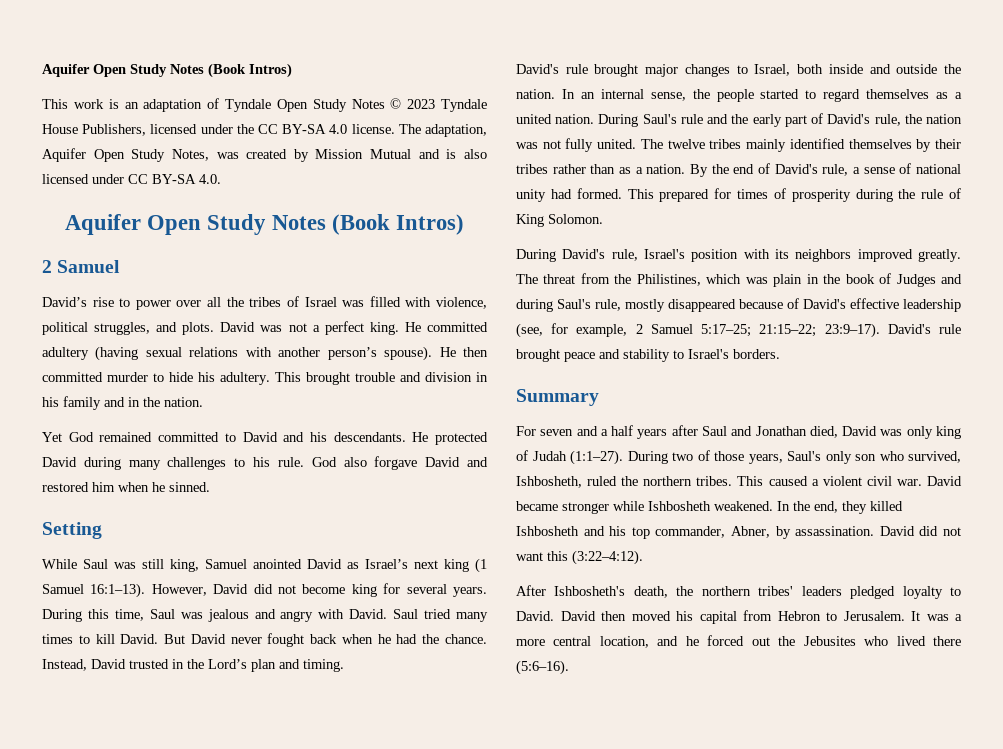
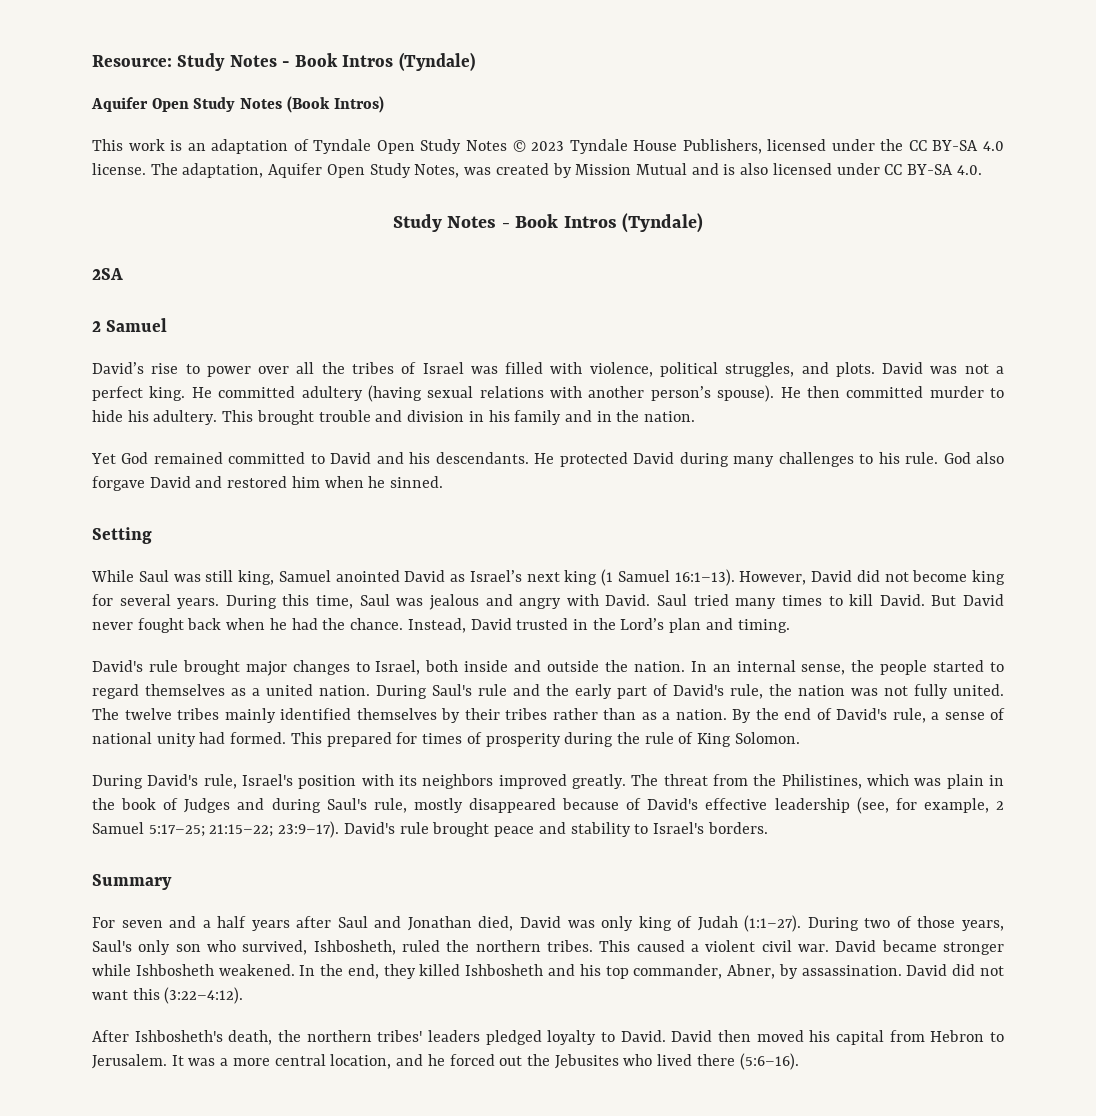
(42, 70) none -> [92,52,475,71] Resource: Study Notes - Book Intros (Tyndale) //
[65,214,464,235] Aquifer Open Study Notes (Book Intros) -> [392,213,704,233] [92,268,123,280] Study Notes - Book Intros (Tyndale) // 2SA

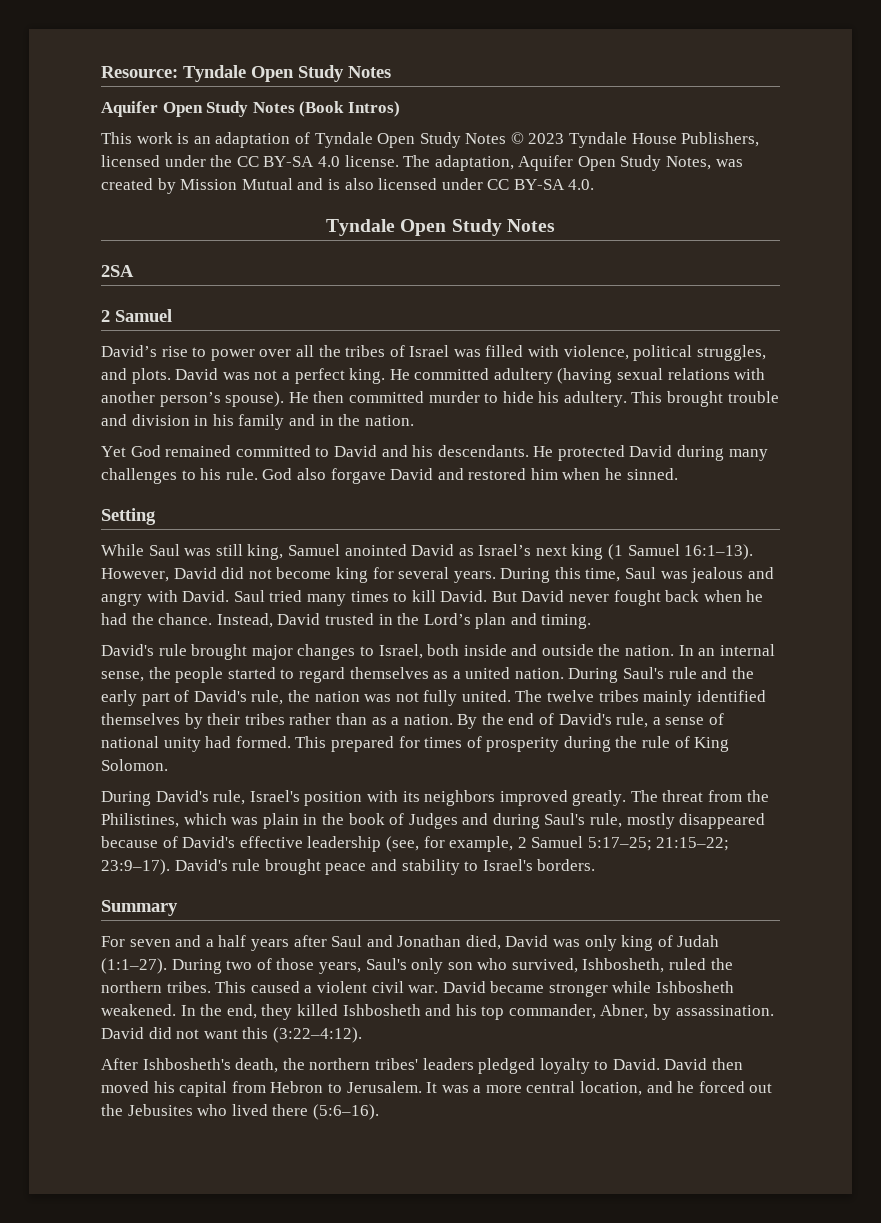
[177,52,475,71] Study Notes - Book Intros (Tyndale) -> [183,65,391,82] Tyndale Open Study Notes
[392,213,704,233] Study Notes - Book Intros (Tyndale) -> [326,219,555,236] Tyndale Open Study Notes

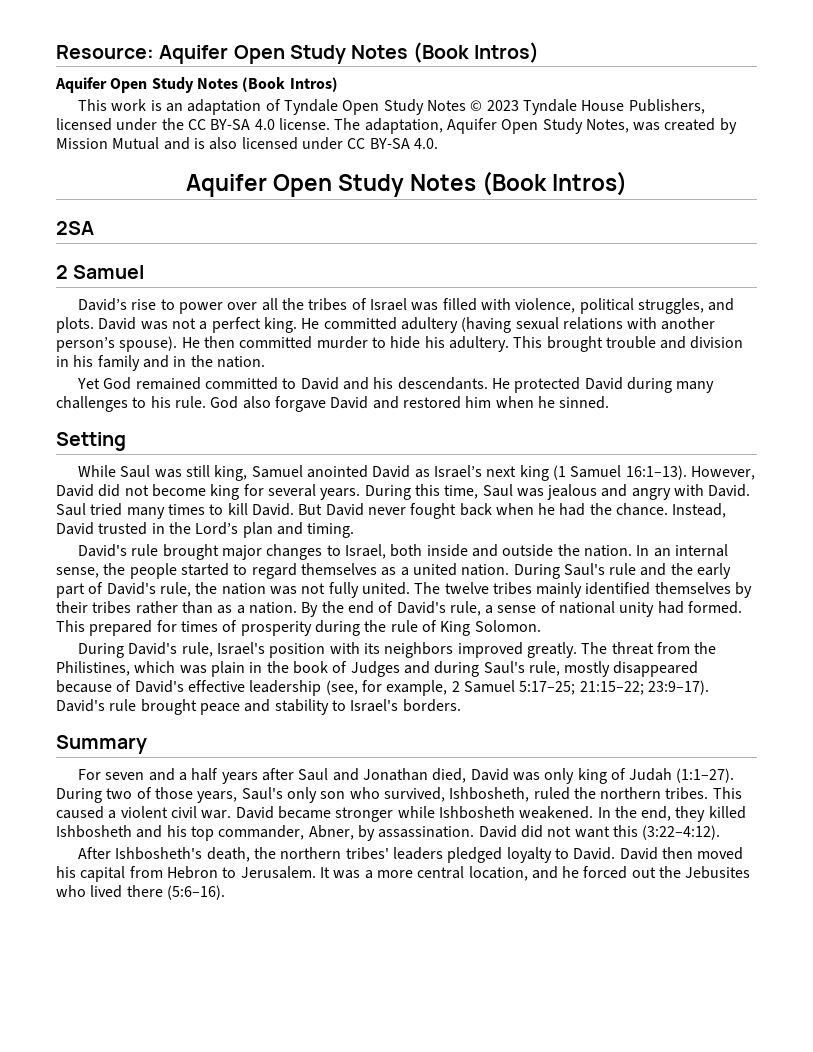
[183,65,391,82] Tyndale Open Study Notes -> [159,42,539,64] Aquifer Open Study Notes (Book Intros)
[326,219,555,236] Tyndale Open Study Notes -> [185,171,628,197] Aquifer Open Study Notes (Book Intros)

